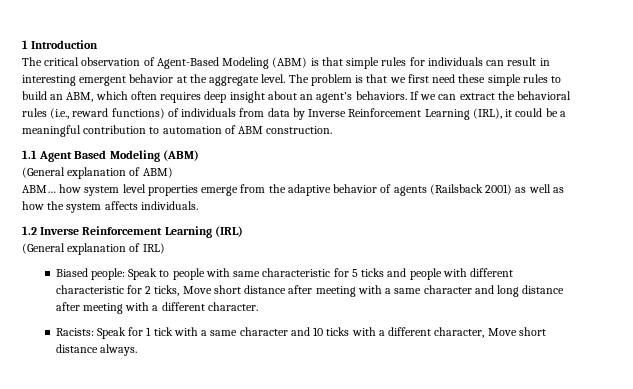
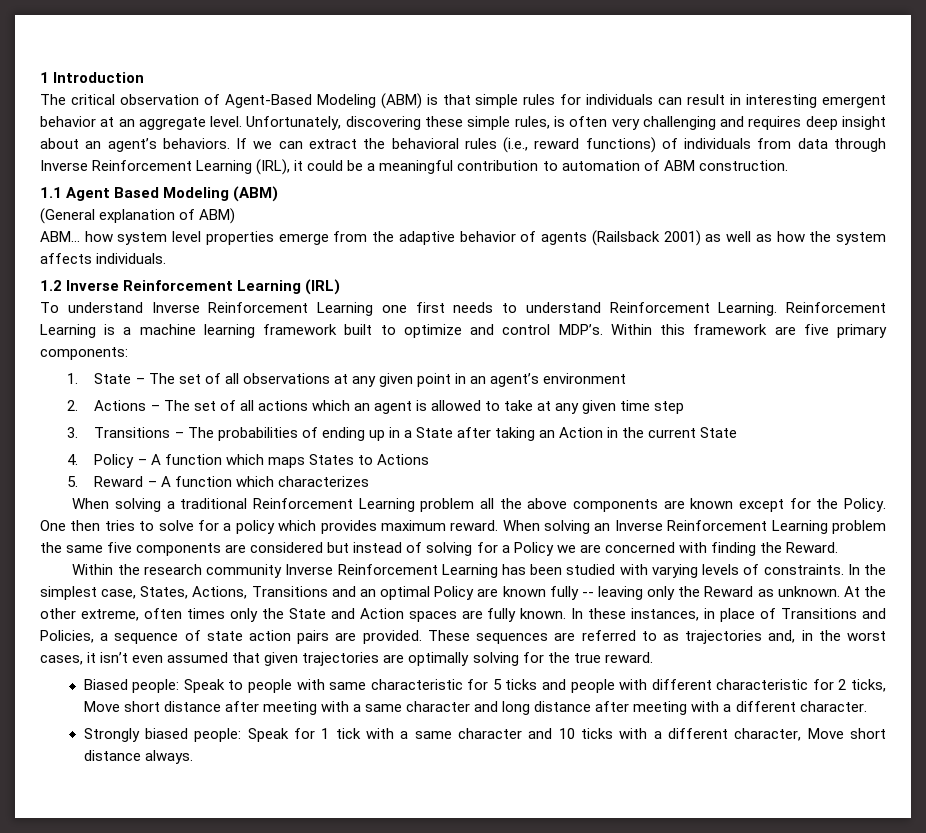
[189,74,207,83] the -> [118,119,135,127] an
[288,74,562,86] [22,91,157,102] The problem is that we first need these simple rules to build an ABM, which often -> [246,116,745,130] Unfortunately, discovering these simple rules, is often very challenging and
[292,108,305,120] by -> [834,138,887,152] through
[22,243,165,255] (General explanation of IRL) -> [40,302,886,316] [40,324,888,338] [40,347,128,360] [67,373,627,387] [67,400,685,414] [67,427,738,441] [67,454,429,468] [67,476,369,487] [72,498,887,512] [40,520,887,534] [40,542,838,556] [72,564,887,578] [40,586,886,600] [40,608,887,622] [40,630,887,644] [40,652,653,666] To understand Inverse Reinforcement Learning one first needs to understand Reinforcement Learning. Reinforcement Learning is a machine learning framework built to optimize and control MDP’s. Within this framework are five primary components: // 1. State – The set of all observations at any given point in an agent’s environment // 2. Actions – The set of all actions which an agent is allowed to take at any given time step // 3. Transitions – The probabilities of ending up in a State after taking an Action in the current State // 4. Policy – A function which maps States to Actions // 5. Reward – A function which characterizes // When solving a traditional Reinforcement Learning problem all the above components are known except for the Policy. One then tries to solve for a policy which provides maximum reward. When solving an Inverse Reinforcement Learning problem the same five components are considered but instead of solving for a Policy we are concerned with finding the Reward. // Within the research community Inverse Reinforcement Learning has been studied with varying levels of constraints. In the simplest case, States, Actions, Transitions and an optimal Policy are known fully -- leaving only the Reward as unknown. At the other extreme, often times only the State and Action spaces are fully known. In these instances, in place of Transitions and Policies, a sequence of state action pairs are provided. These sequences are referred to as trajectories and, in the worst cases, it isn’t even assumed that given trajectories are optimally solving for the true reward.
[55,328,94,336] Racists: -> [83,728,242,742] Strongly biased people:

